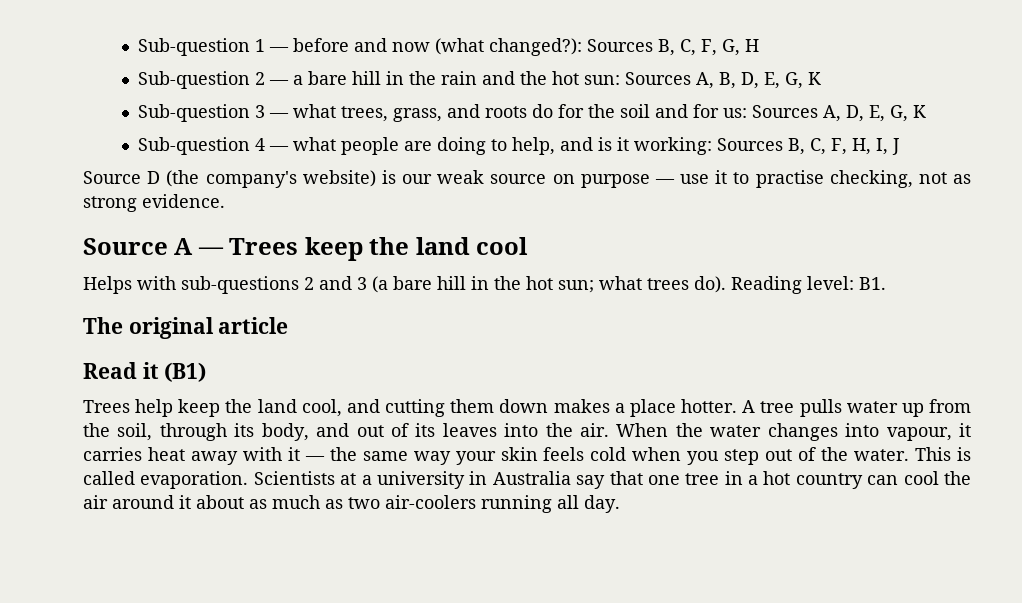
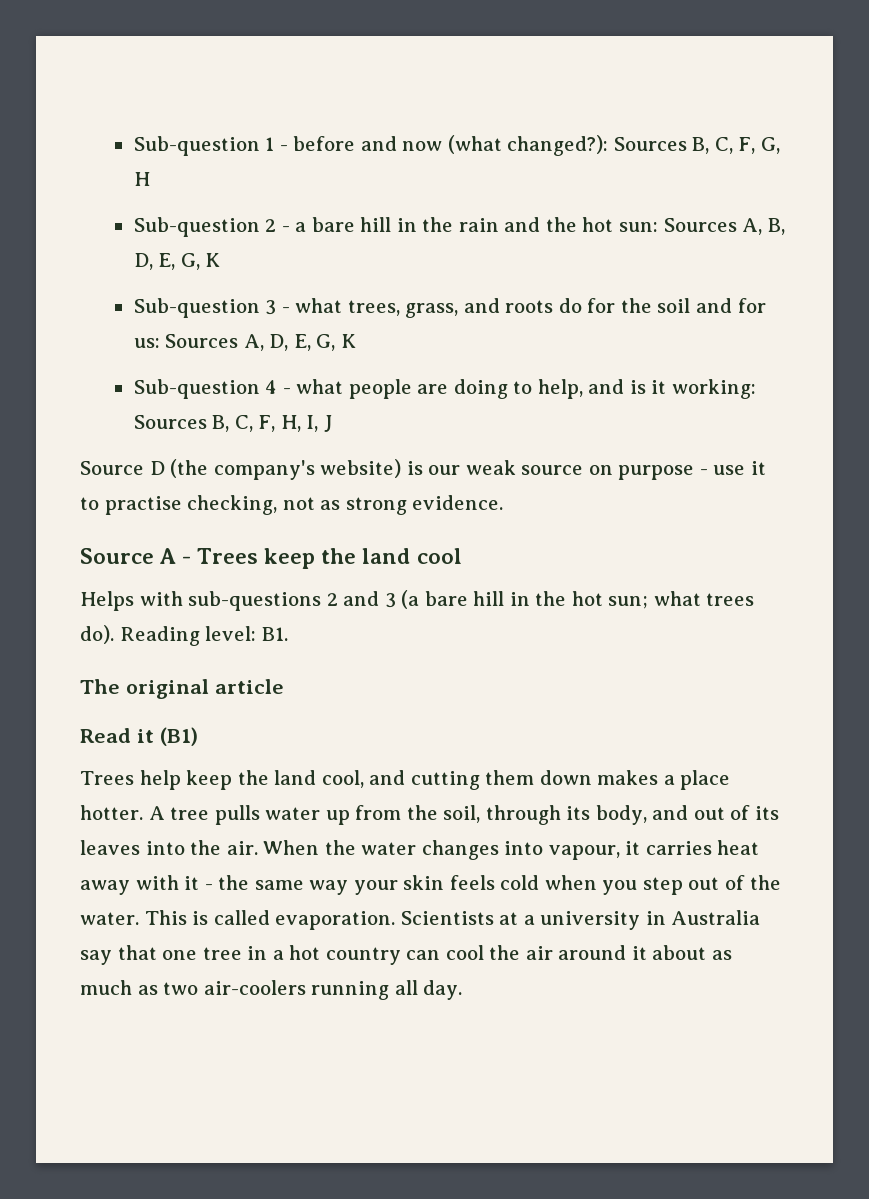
[269,47,290,52] — -> [279,145,288,151] -
[269,80,290,85] — -> [281,226,290,232] -
[269,113,290,118] — -> [281,307,290,313] -
[269,146,290,151] — -> [282,388,291,394] -
[654,179,675,184] — -> [699,469,708,475] -
[197,247,224,255] — -> [182,556,192,564] -
[304,456,325,461] — -> [204,884,213,890] -

